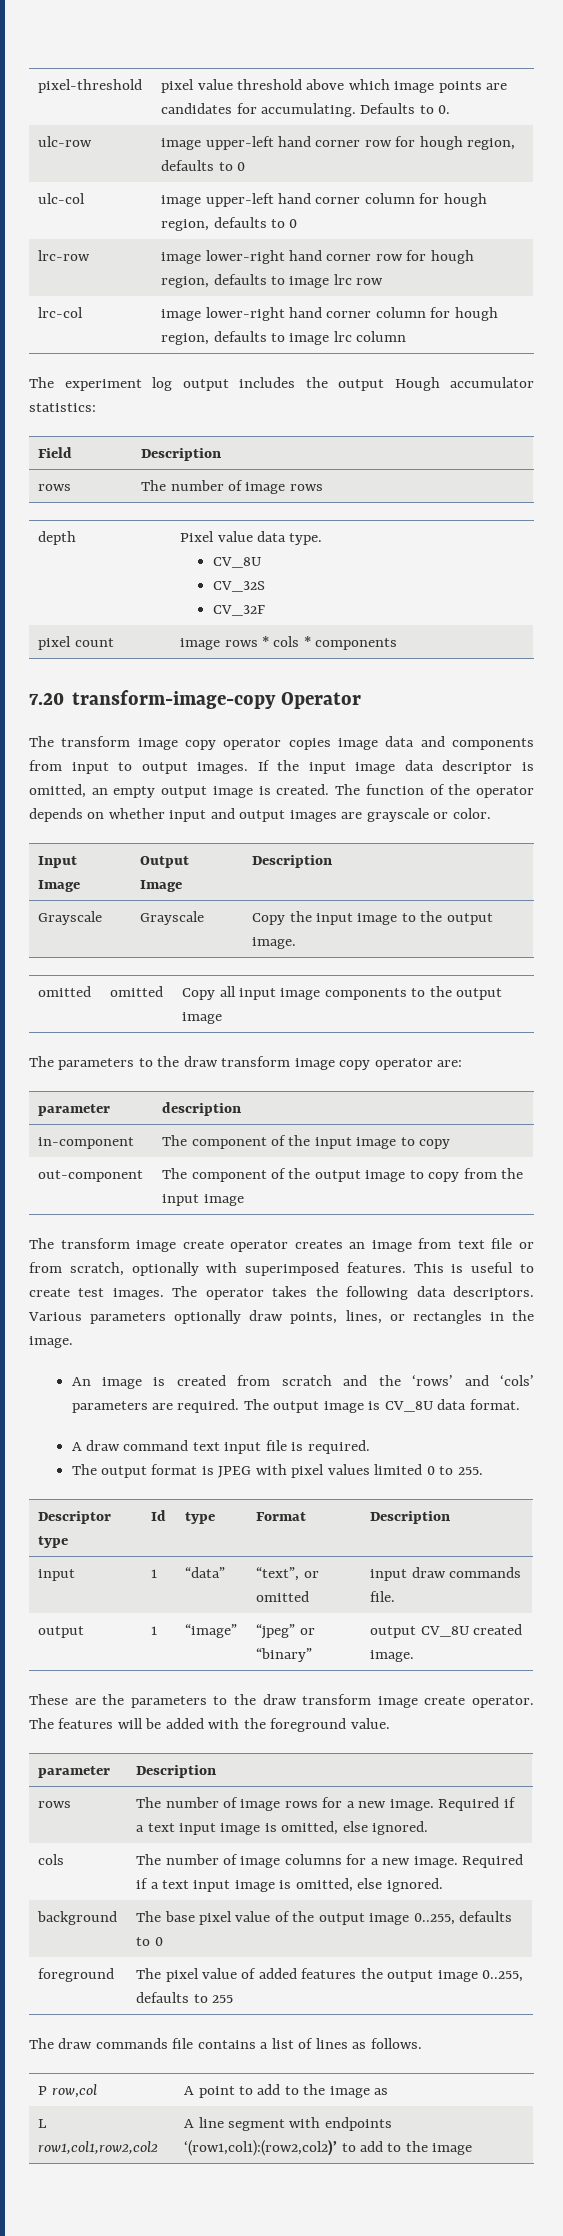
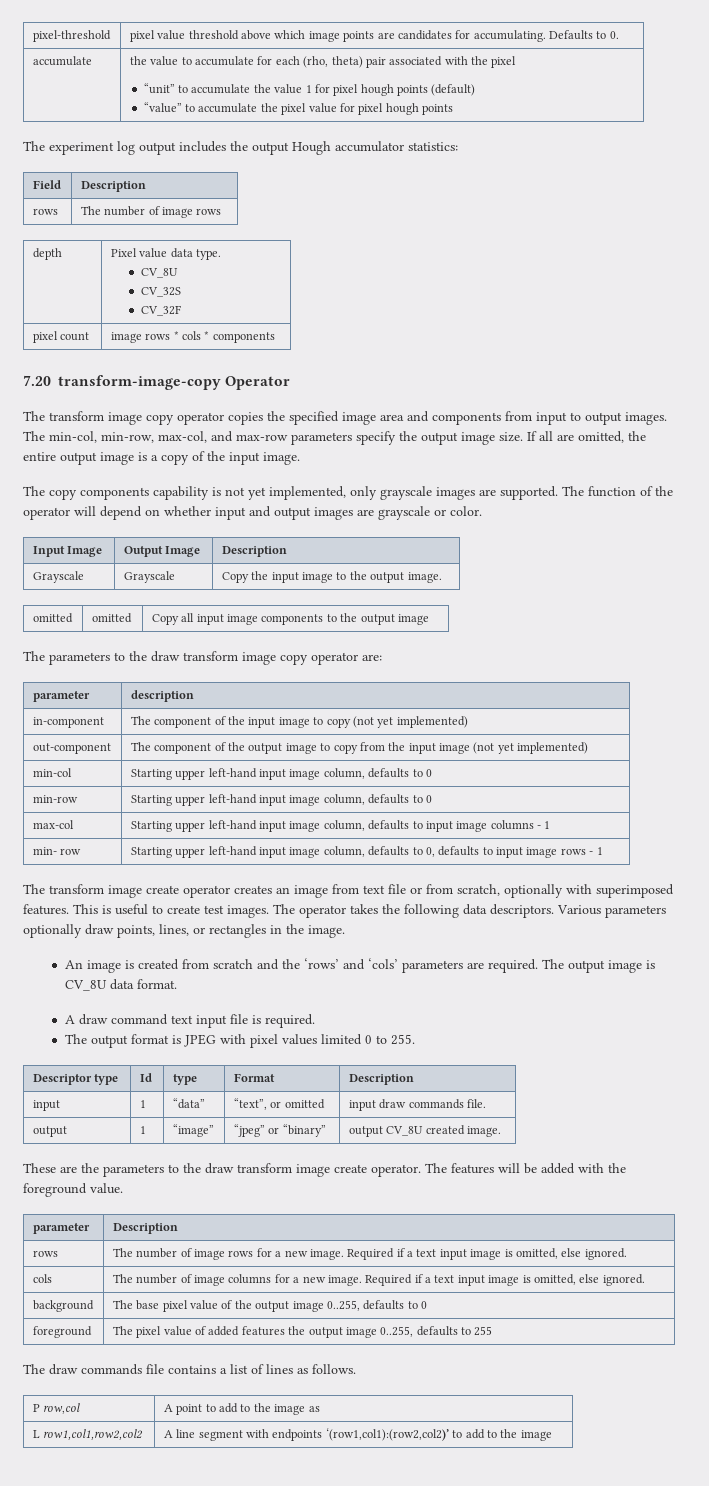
[38,136,93,147] [161,136,516,150] [161,160,246,171] [38,193,86,204] [161,193,487,207] [161,217,298,231] [38,250,91,261] [161,250,474,264] [161,274,384,288] [38,307,84,318] [161,307,498,321] [161,331,407,345] ulc-row | image upper-left hand corner row for hough region, defaults to 0 // ulc-col | image upper-left hand corner column for hough region, defaults to 0 // lrc-row | image lower-right hand corner row for hough region, defaults to image lrc row // lrc-col | image lower-right hand corner column for hough region, defaults to image lrc column -> [32,56,92,66] [129,56,517,68] [143,83,476,96] [143,102,454,115] accumulate | the value to accumulate for each (rho, theta) pair associated with the pixel // “unit” to accumulate the value 1 for pixel hough points (default) // “value” to accumulate the pixel value for pixel hough points
[338,736,415,750] image data -> [267,411,404,425] the specified image area
[257,760,535,774] [29,784,330,798] If the input image data descriptor is omitted, an empty output image is created. -> [23,431,646,445] [23,451,300,465] [23,486,558,500] The min-col, min-row, max-col, and max-row parameters specify the output image size. If all are omitted, the entire output image is a copy of the input image. // The copy components capability is not yet implemented, only grayscale images are supported.
[29,808,83,822] depends -> [74,506,142,520] will depend
(451, 1144) none -> [352,716,468,728] (not yet implemented)
(244, 1200) none -> [473,742,589,754] [32,768,72,777] [130,768,432,780] [32,795,78,803] [130,794,432,806] [32,820,74,829] [130,820,551,832] [32,847,82,855] [130,846,603,858] (not yet implemented) // min-col | Starting upper left-hand input image column, defaults to 0 // min-row | Starting upper left-hand input image column, defaults to 0 // max-col | Starting upper left-hand input image column, defaults to input image columns - 1 // min- row | Starting upper left-hand input image column, defaults to 0, defaults to input image rows - 1

